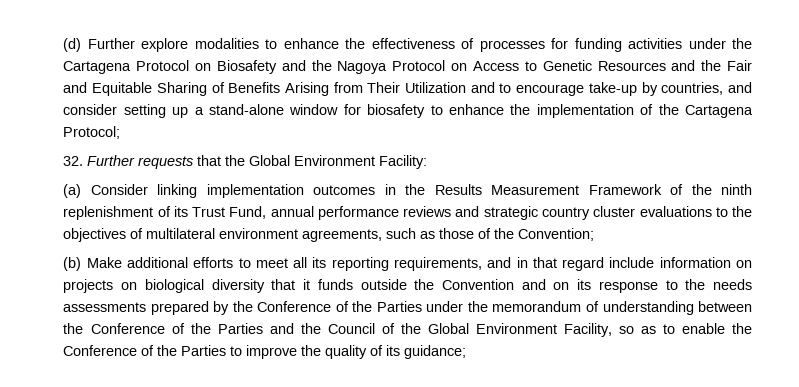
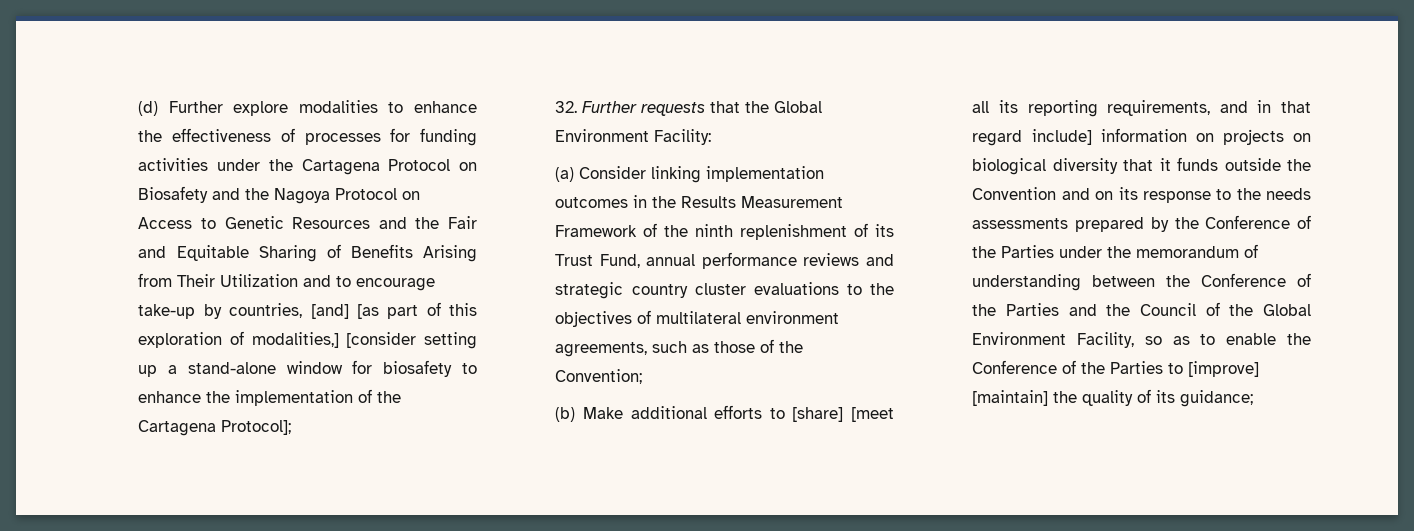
[728,82,753,93] [63,104,118,115] and consider -> [310,302,477,319] [138,331,417,348] [and] [as part of this exploration of modalities,] [consider
[63,126,121,139] Protocol; -> [221,420,292,435] Protocol];
[255,258,288,268] meet -> [792,407,894,422] [share] [meet
[609,257,655,268] include -> [1031,129,1092,145] include]
[246,345,298,359] improve -> [1188,361,1260,377] [972,390,1049,406] [improve] [maintain]

